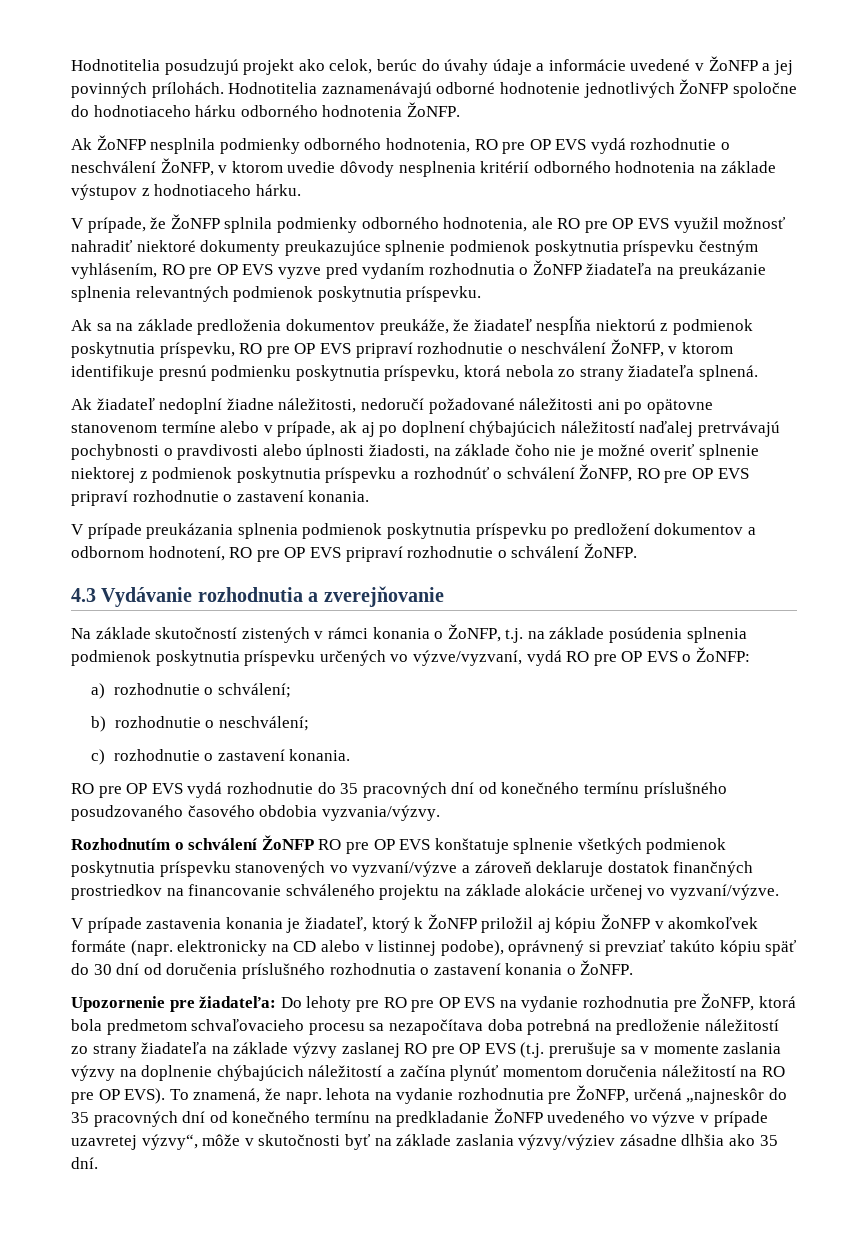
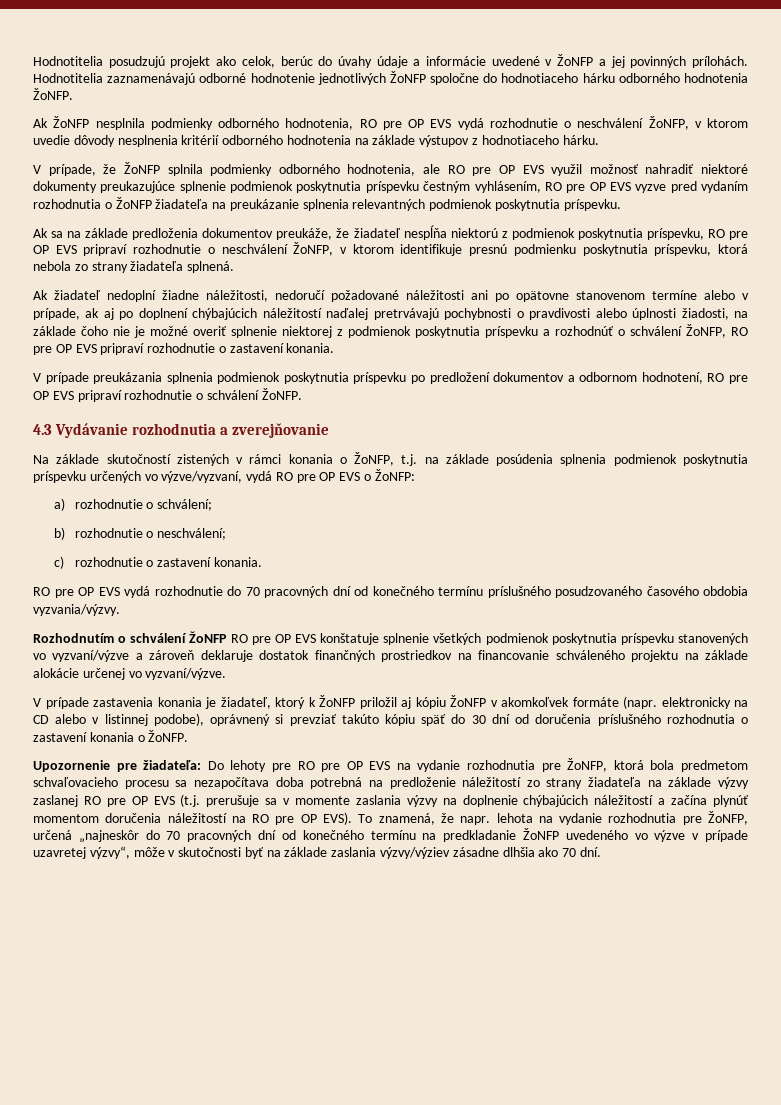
[340,783,359,794] 35 -> [245,587,260,596] 70
[71,1112,89,1123] 35 -> [166,831,181,840] 70
[759,1135,778,1146] 35 -> [562,848,577,857] 70

